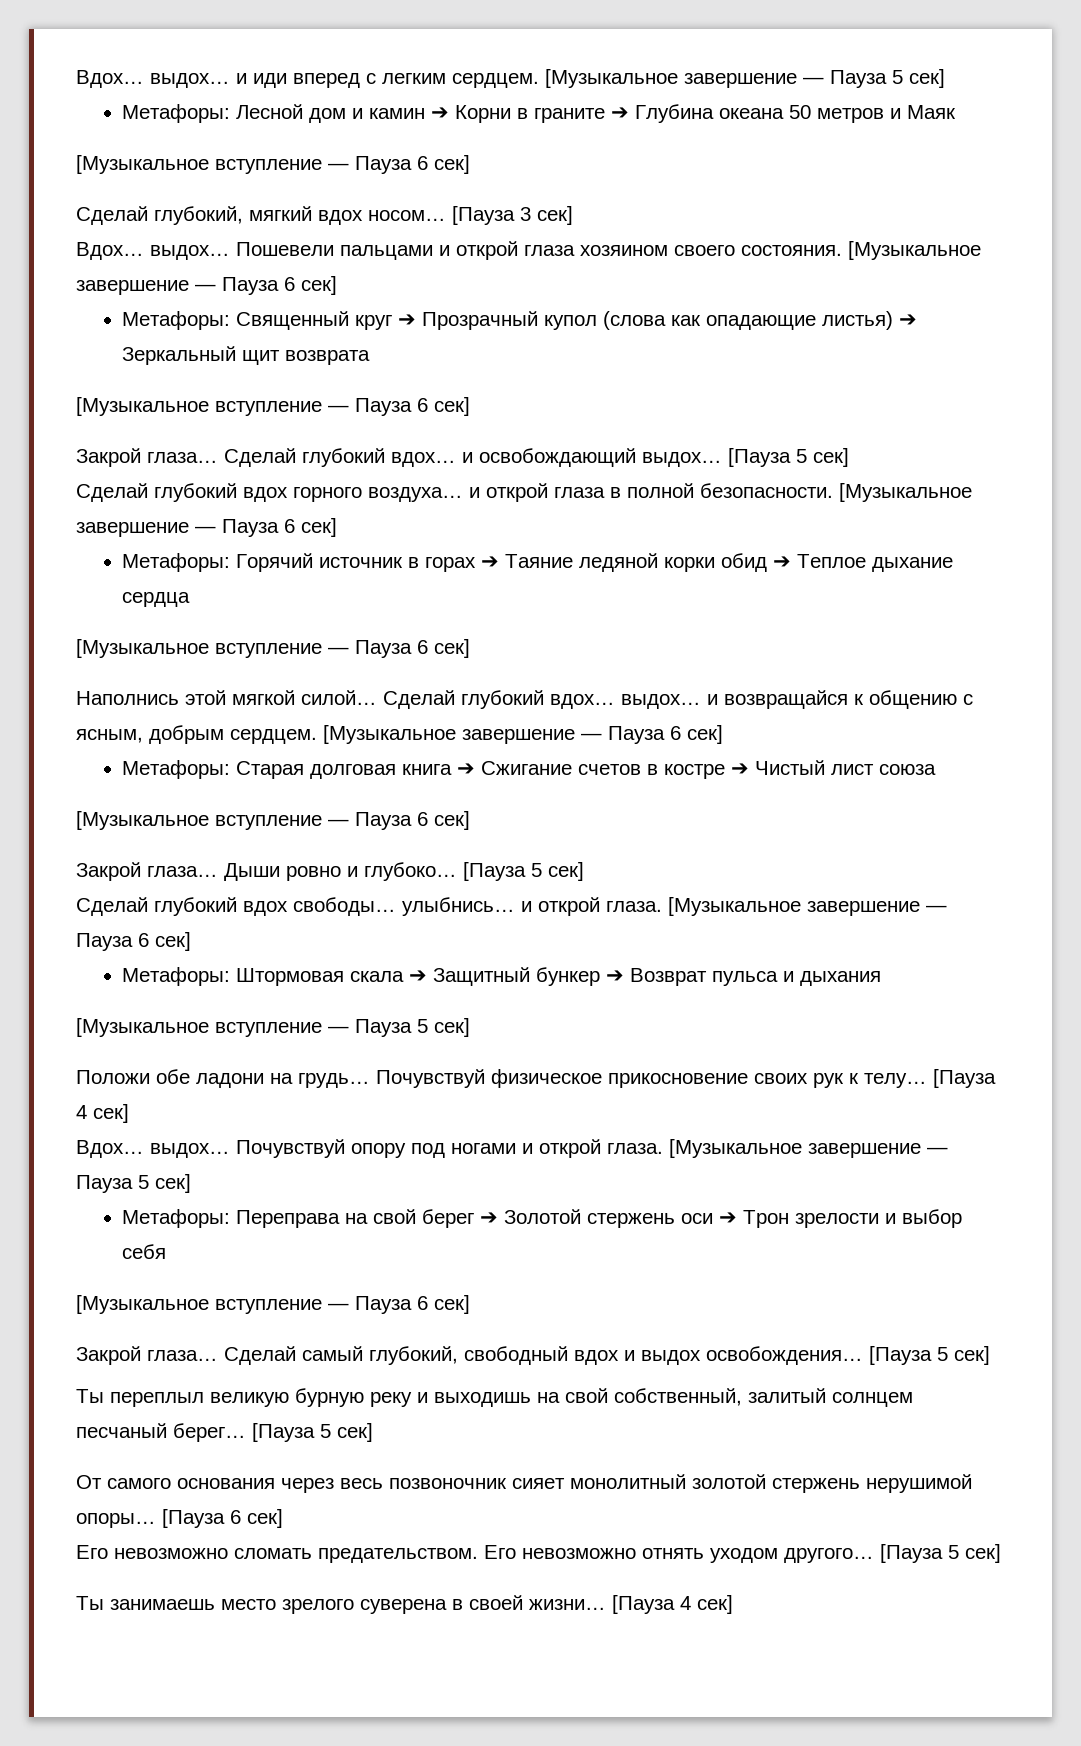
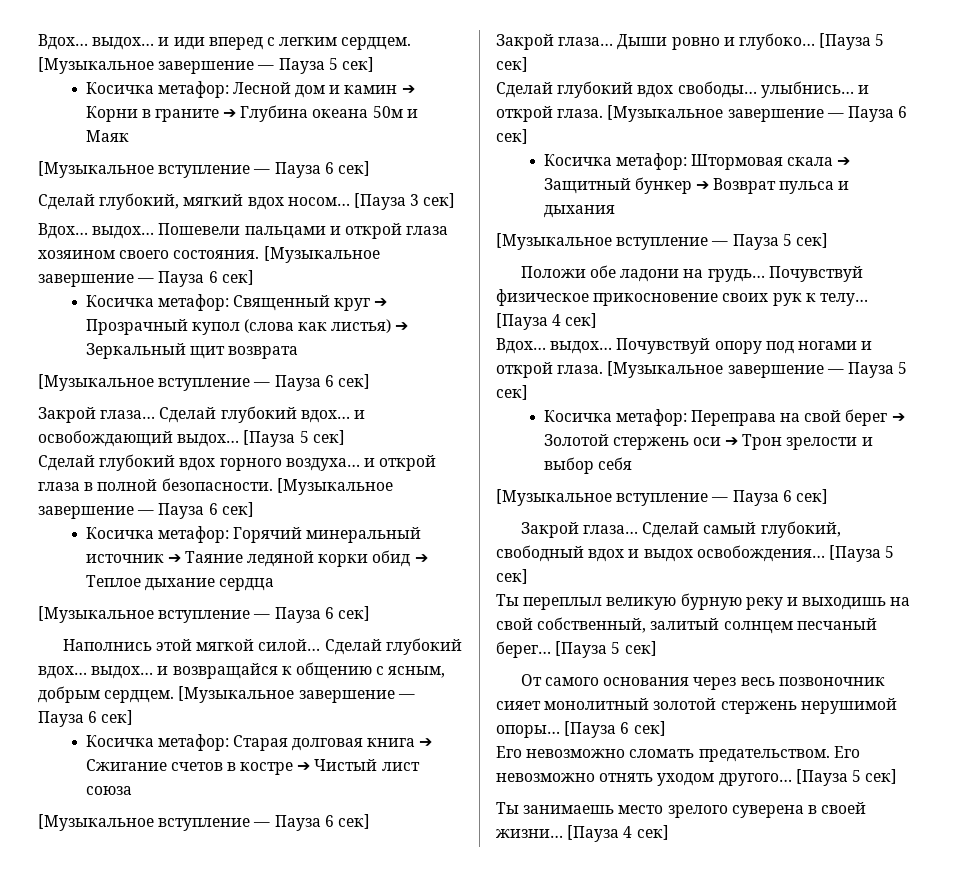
[122,104,231,123] Метафоры: -> [85,81,229,98] Косичка метафор:
[789,105,885,123] 50 метров -> [372,106,403,118] 50м
[122,311,231,330] Метафоры: -> [85,294,229,311] Косичка метафор:
[706,315,817,330] опадающие -> (328, 326) none
[122,553,477,572] Метафоры: Горячий источник в горах -> [85,526,422,543] [85,554,164,563] Косичка метафор: Горячий минеральный источник
[122,760,231,779] Метафоры: -> [85,734,229,751] Косичка метафор:
[122,967,231,986] Метафоры: -> [543,153,687,170] Косичка метафор:
[122,1209,231,1228] Метафоры: -> [543,409,687,426] Косичка метафор:

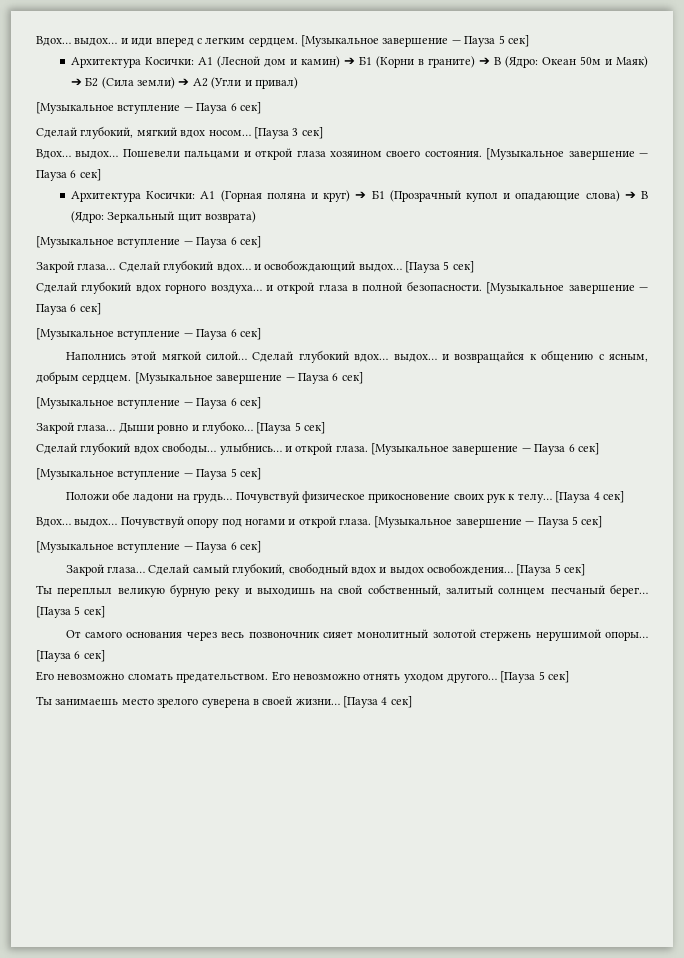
[85,81,415,98] [85,105,418,122] [85,130,129,142] Косичка метафор: Лесной дом и камин ➔ Корни в граните ➔ Глубина океана 50м и Маяк -> [70,56,648,68] [70,77,298,89] Архитектура Косички: А1 (Лесной дом и камин) ➔ Б1 (Корни в граните) ➔ В (Ядро: Океан 50м и Маяк) ➔ Б2 (Сила земли) ➔ А2 (Угли и привал)
[85,294,388,311] [85,319,409,335] Косичка метафор: Священный круг ➔ Прозрачный купол (слова как листья) ➔ -> [70,190,648,202] [70,211,104,223] Архитектура Косички: А1 (Горная поляна и круг) ➔ Б1 (Прозрачный купол и опадающие слова) ➔ В (Ядро:
[227,346,298,359] возврата -> [205,211,257,223] возврата)
[85,526,422,543] [85,550,428,567] [85,575,274,591] // Косичка метафор: Горячий минеральный источник ➔ Таяние ледяной корки обид ➔ Теплое дыхание сердца -> (101, 309) none
[85,734,433,751] [85,759,420,775] [85,786,132,795] // Косичка метафор: Старая долговая книга ➔ Сжигание счетов в костре ➔ Чистый лист союза -> (363, 378) none
[543,153,851,170] [543,177,850,194] [543,205,615,218] // Косичка метафор: Штормовая скала ➔ Защитный бункер ➔ Возврат пульса и дыхания -> (599, 449) none
[543,409,905,426] [543,434,873,450] [543,457,632,474] // Косичка метафор: Переправа на свой берег ➔ Золотой стержень оси ➔ Трон зрелости и выбор себя -> (603, 522) none

